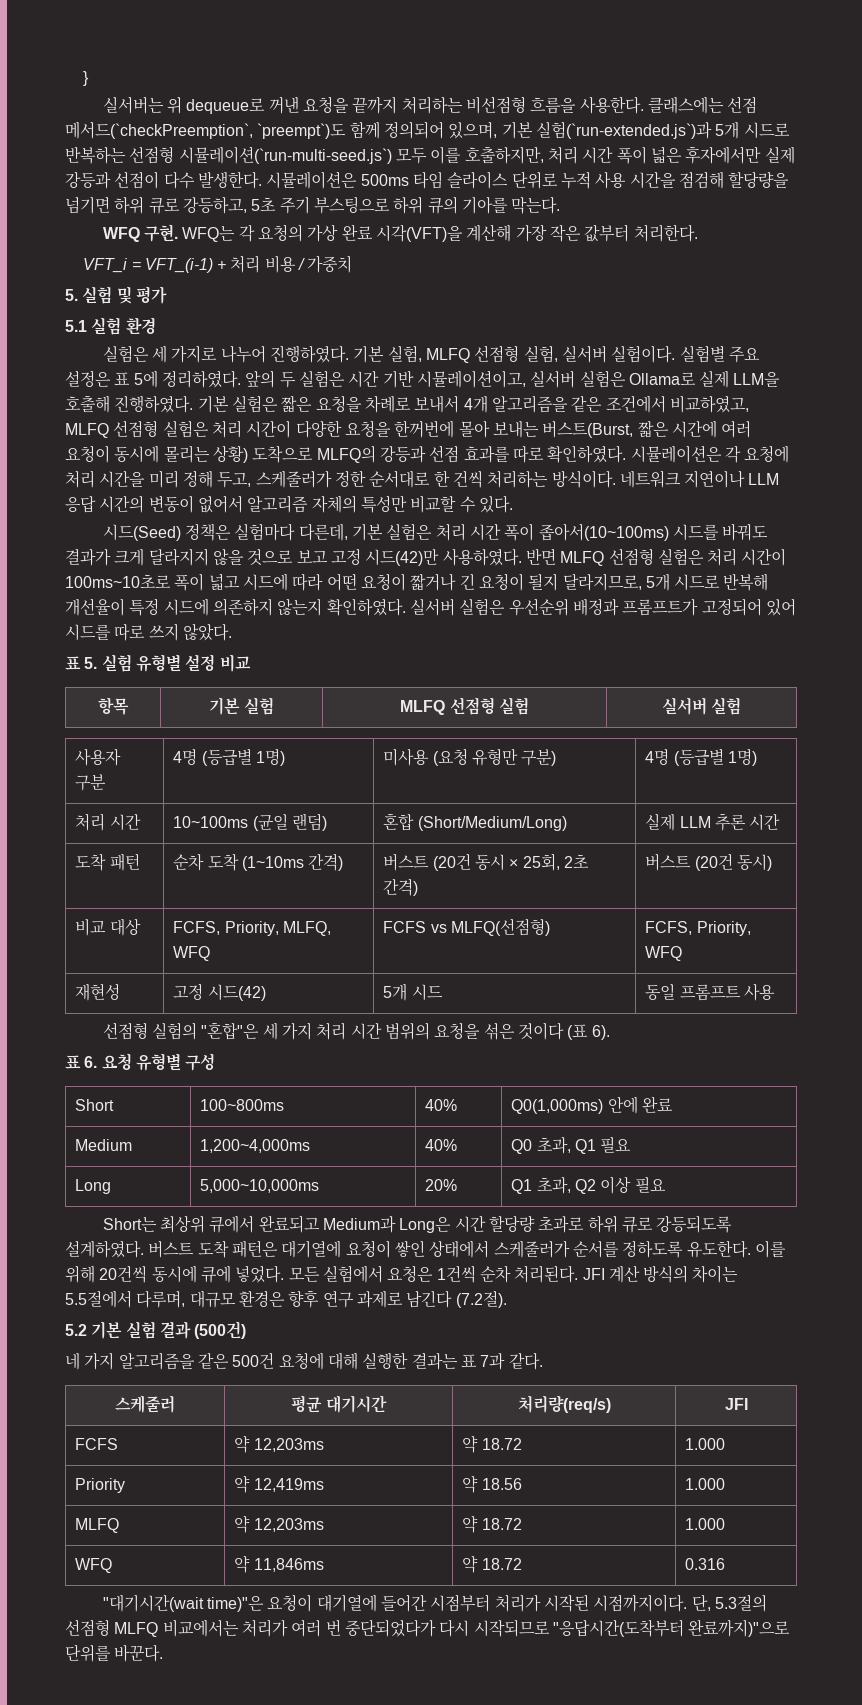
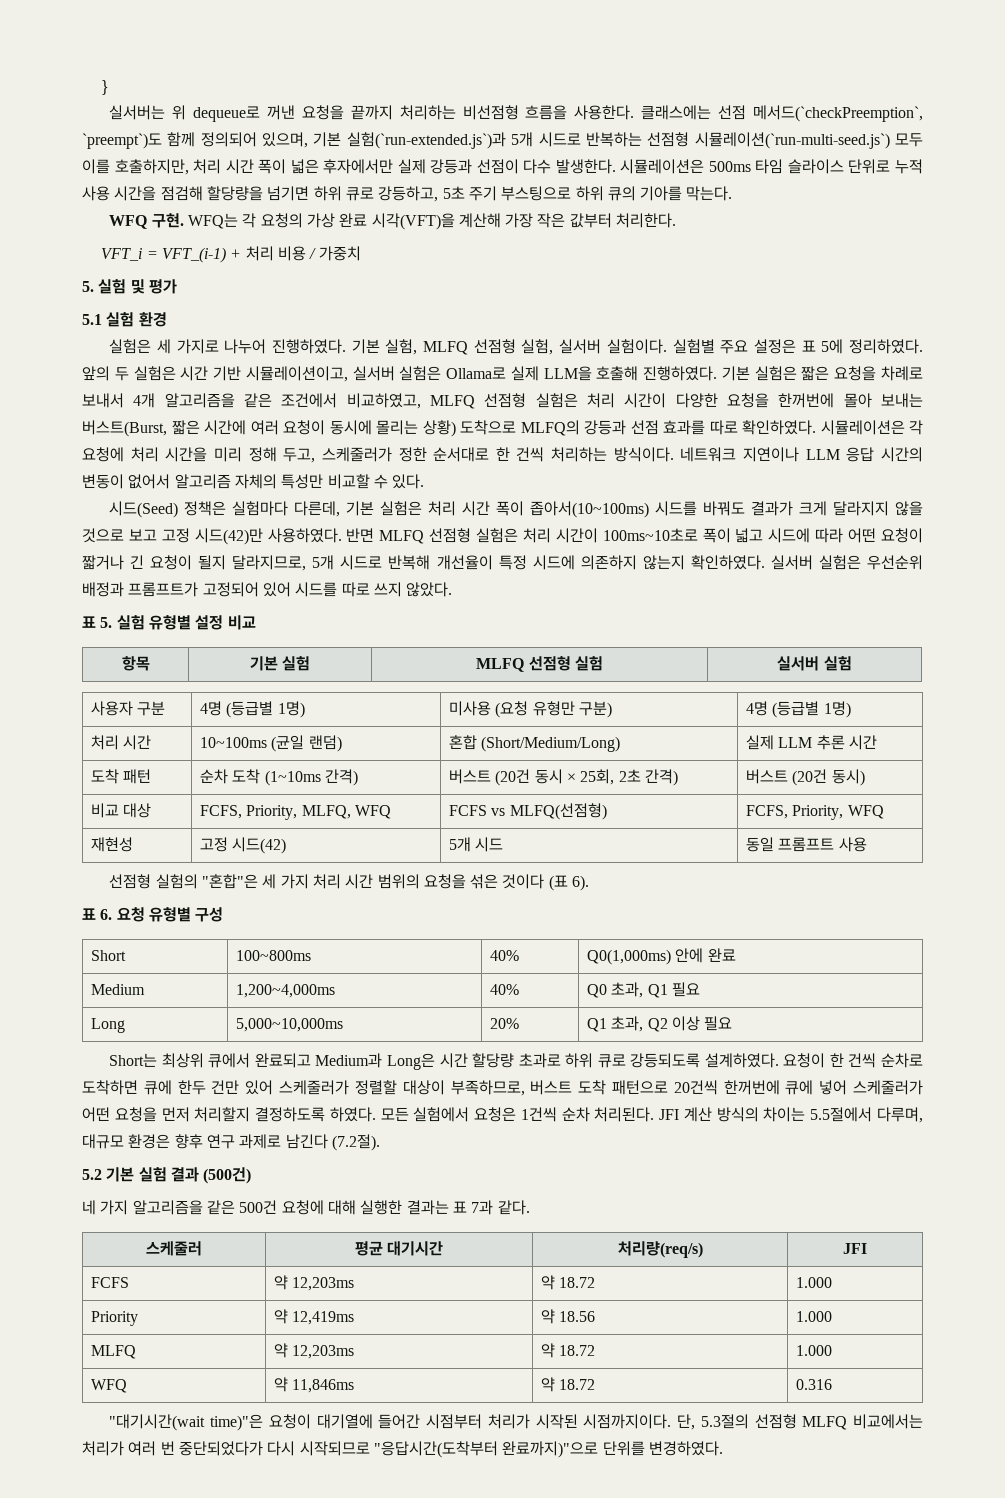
[148,1240,786,1258] [65,1265,285,1283] 버스트 도착 패턴은 대기열에 요청이 쌓인 상태에서 스케줄러가 순서를 정하도록 유도한다. 이를 위해 20건씩 동시에 큐에 넣었다. -> [783,1053,923,1068] [82,1080,923,1096] [82,1107,376,1122] 요청이 한 건씩 순차로 도착하면 큐에 한두 건만 있어 스케줄러가 정렬할 대상이 부족하므로, 버스트 도착 패턴으로 20건씩 한꺼번에 큐에 넣어 스케줄러가 어떤 요청을 먼저 처리할지 결정하도록 하였다.
[114,1644,164,1662] 바꾼다. -> [648,1441,723,1456] 변경하였다.

